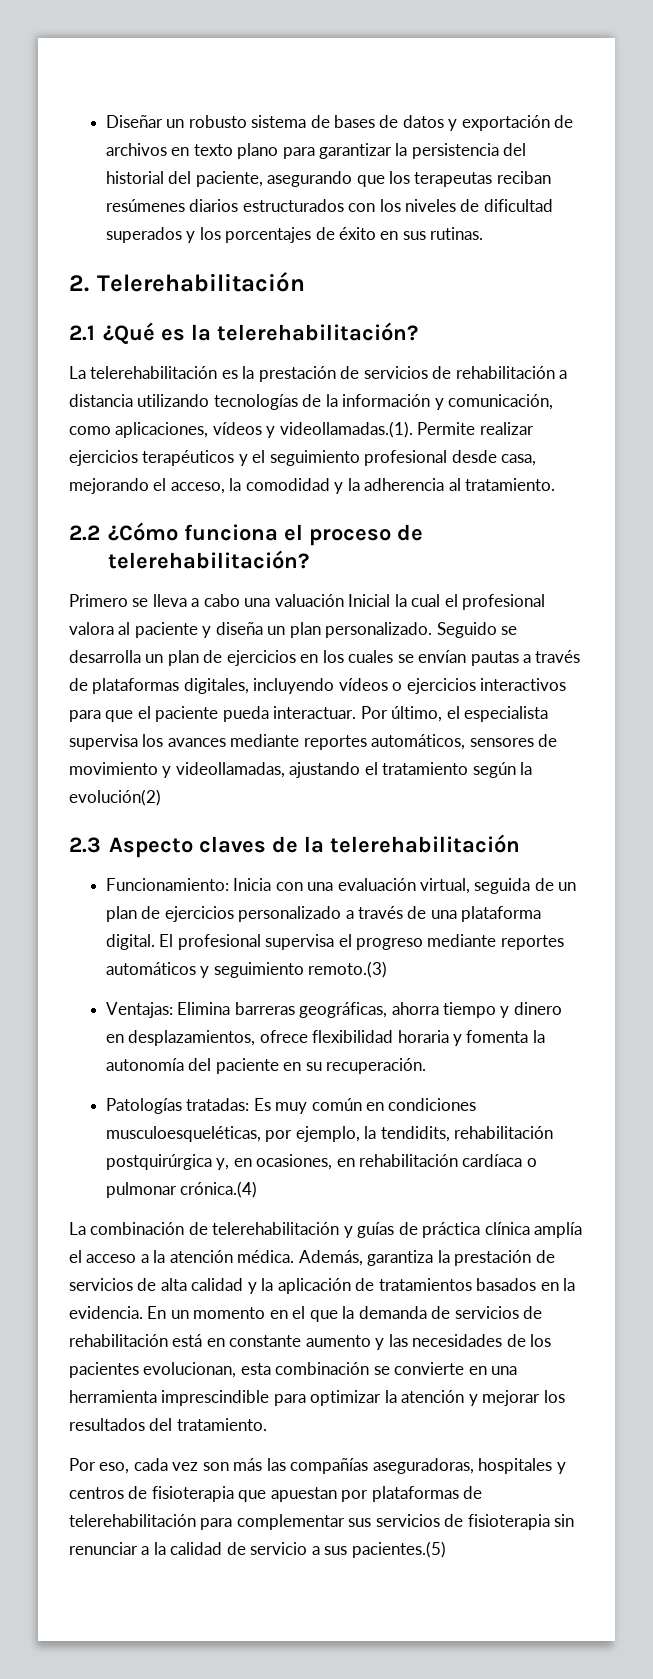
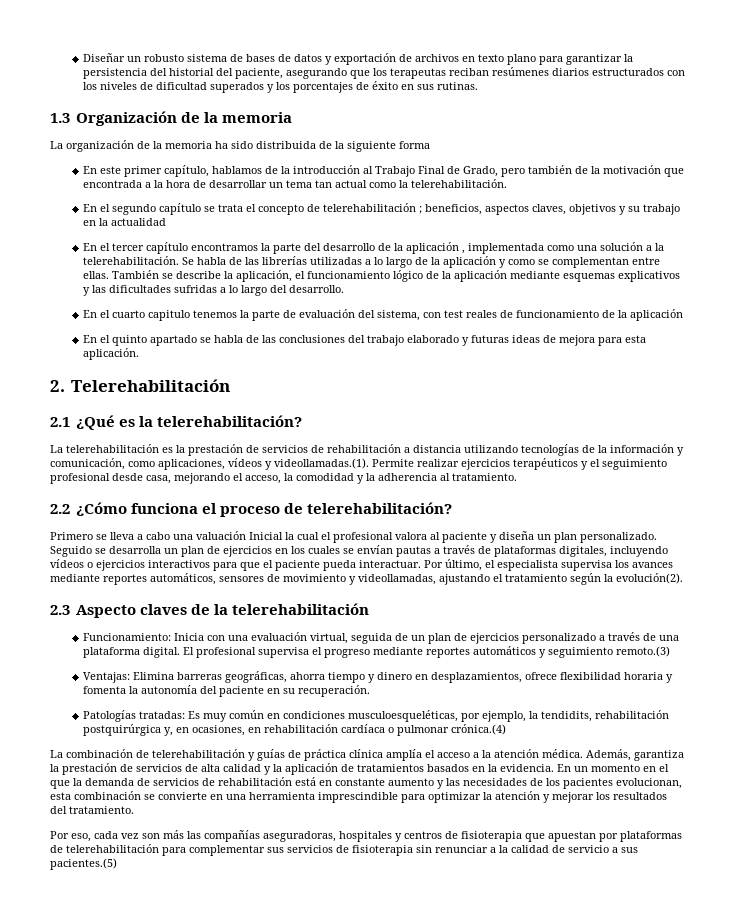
(484, 233) none -> [50,111,292,126] [50,140,430,152] [82,165,684,177] [82,179,507,188] [82,203,680,215] [82,218,166,226] [82,242,664,254] [82,256,660,268] [82,270,680,282] [82,285,344,296] [82,309,683,321] [82,335,646,346] [82,348,139,360] // 1.3 Organización de la memoria // La organización de la memoria ha sido distribuida de la siguiente forma // En este primer capítulo, hablamos de la introducción al Trabajo Final de Grado, pero también de la motivación que encontrada a la hora de desarrollar un tema tan actual como la telerehabilitación. // En el segundo capítulo se trata el concepto de telerehabilitación ; beneficios, aspectos claves, objetivos y su trabajo en la actualidad // En el tercer capítulo encontramos la parte del desarrollo de la aplicación , implementada como una solución a la telerehabilitación. Se habla de las librerías utilizadas a lo largo de la aplicación y como se complementan entre ellas. También se describe la aplicación, el funcionamiento lógico de la aplicación mediante esquemas explicativos y las dificultades sufridas a lo largo del desarrollo. // En el cuarto capitulo tenemos la parte de evaluación del sistema, con test reales de funcionamiento de la aplicación // En el quinto apartado se habla de las conclusiones del trabajo elaborado y futuras ideas de mejora para esta aplicación.
[69,789,161,806] evolución(2) -> [616,573,683,584] evolución(2).

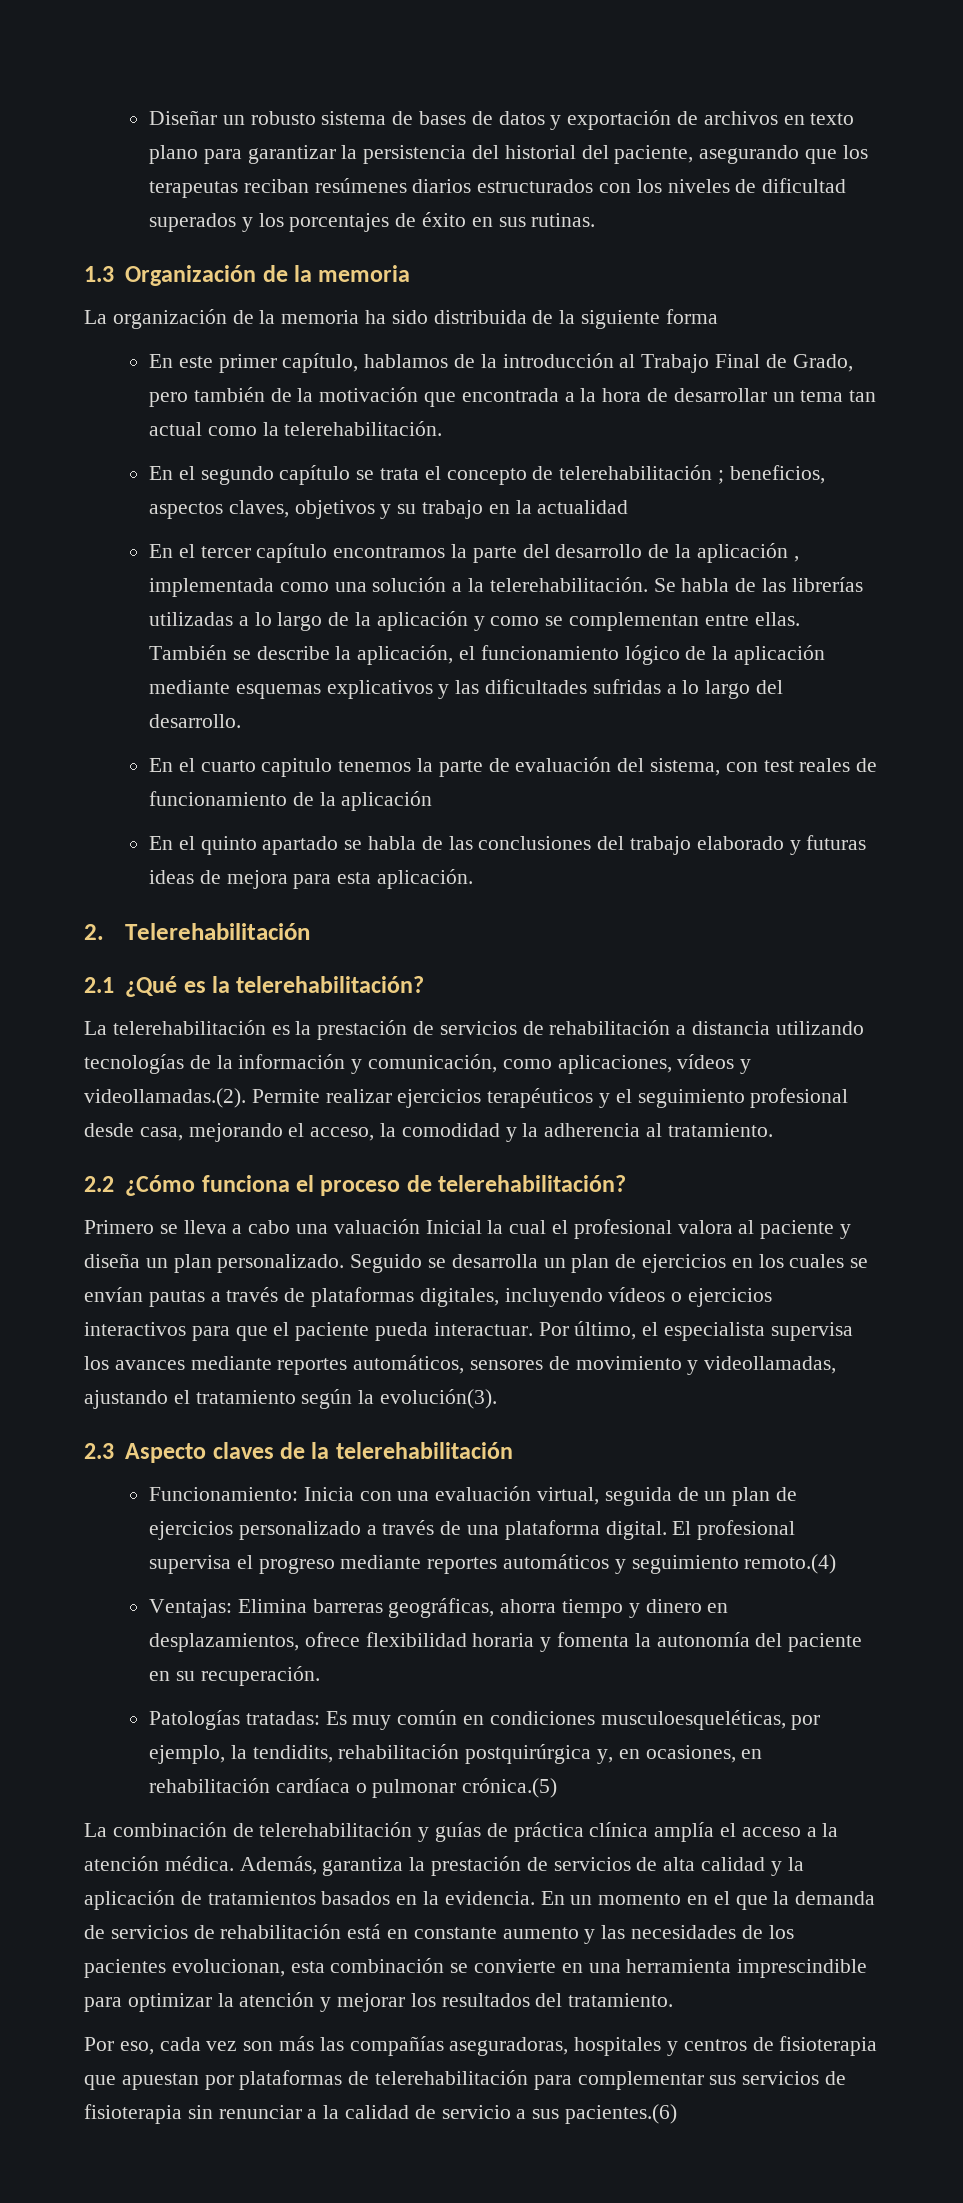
[274,458,369,469] videollamadas.(1). -> [84,1088,246,1108] videollamadas.(2).
[616,573,683,584] evolución(2). -> [380,1389,498,1409] evolución(3).
[615,646,670,657] remoto.(3) -> [744,1554,837,1574] remoto.(4)
[450,724,506,735] crónica.(4) -> [462,1778,558,1798] crónica.(5)
[50,858,117,870] pacientes.(5) -> [565,2104,678,2124] pacientes.(6)

